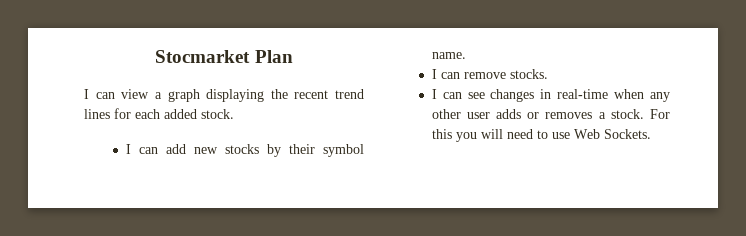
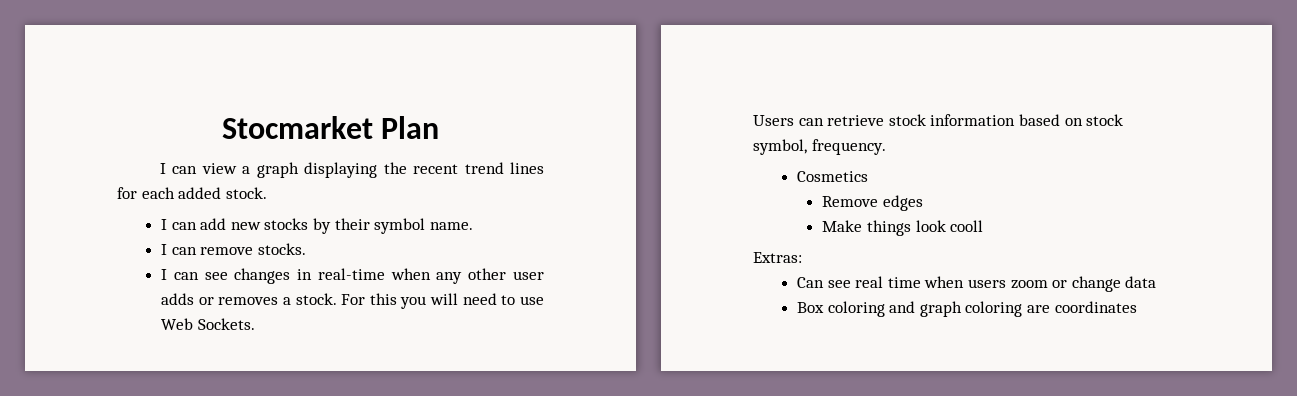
(651, 134) none -> [753,114,1124,126] [753,139,886,155] [797,171,869,182] [822,195,923,211] [822,220,984,236] [753,252,802,263] [797,276,1157,292] [797,301,1137,317] // Users can retrieve stock information based on stock symbol, frequency. // Cosmetics // Remove edges // Make things look cooll // Extras: // Can see real time when users zoom or change data // Box coloring and graph coloring are coordinates

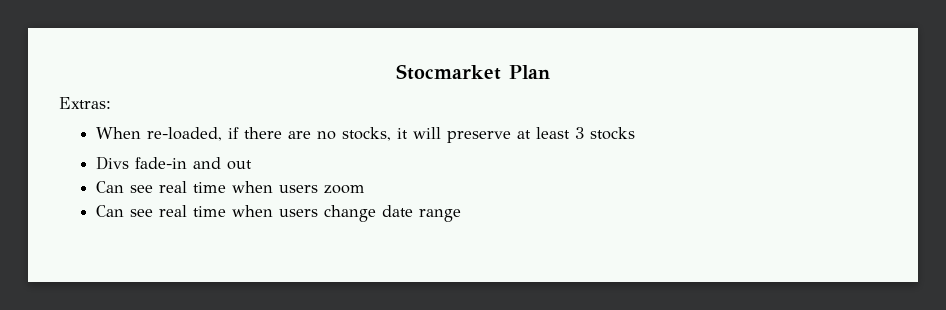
[159,162,544,178] [117,187,267,199] [161,218,473,234] [161,243,306,255] [161,268,544,284] [161,293,544,309] [161,318,255,330] [753,114,1124,126] [753,139,886,155] [797,171,869,182] [822,195,923,211] [822,220,984,236] [753,252,802,263] I can view a graph displaying the recent trend lines for each added stock. // I can add new stocks by their symbol name. // I can remove stocks. // I can see changes in real-time when any other user adds or removes a stock. For this you will need to use Web Sockets. // Users can retrieve stock information based on stock symbol, frequency. // Cosmetics // Remove edges // Make things look cooll // Extras: -> [59,97,111,109] [96,127,636,143] [96,156,253,170] Extras: // When re-loaded, if there are no stocks, it will preserve at least 3 stocks // Divs fade-in and out
[1052,276,1157,292] [797,301,1137,317] or change data // Box coloring and graph coloring are coordinates -> [96,205,462,222] // Can see real time when users change date range

